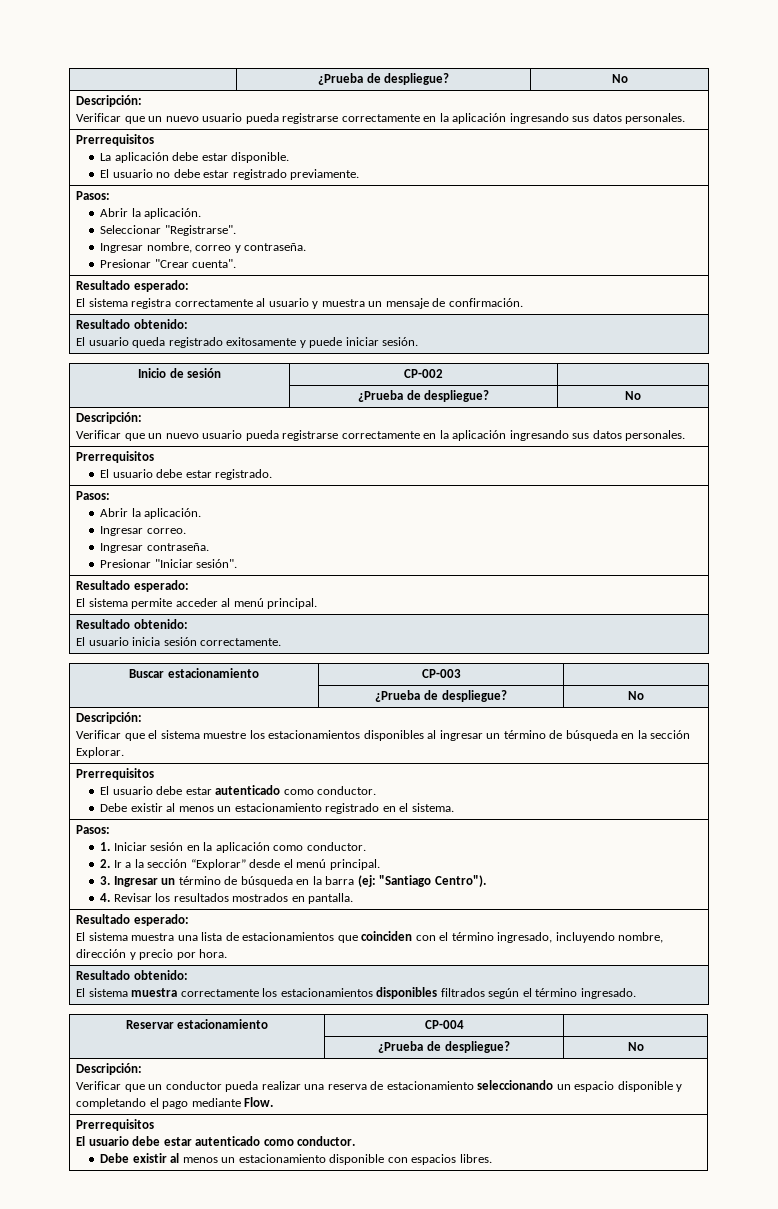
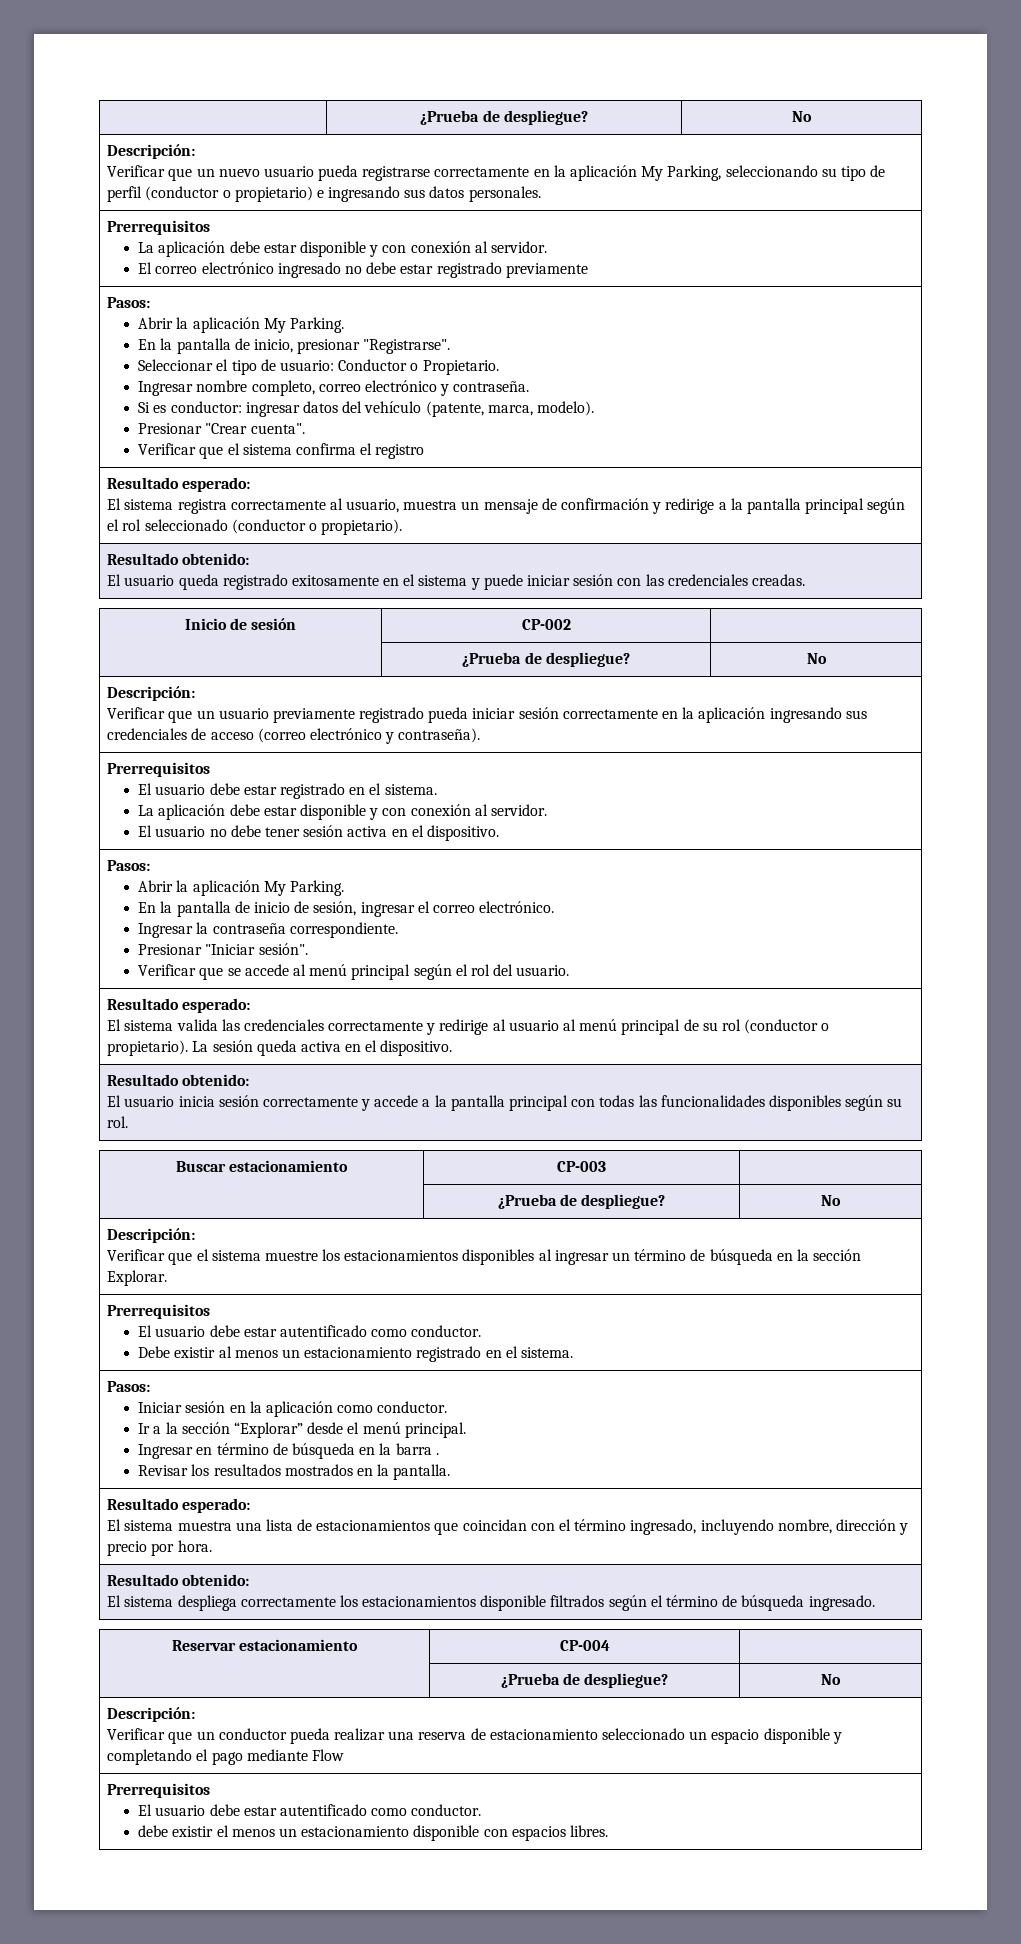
(507, 118) none -> [641,165,886,181] [107,186,324,202] My Parking, seleccionando su tipo de perfil (conductor o propietario) e
[231,152,290,163] [100,169,153,178] disponible. // El usuario -> [299,241,547,257] [138,262,341,278] disponible y con conexión al servidor. // El correo electrónico ingresado
[290,169,360,180] [75,191,110,200] [100,208,202,219] [100,225,236,236] [100,242,307,253] [100,259,237,268] previamente. // Pasos: // Abrir la aplicación. // Seleccionar "Registrarse". // Ingresar nombre, correo y contraseña. // Presionar "Crear cuenta". -> [505,263,588,278] [107,297,151,308] [138,317,344,333] [138,338,451,354] [138,359,499,375] [138,380,530,396] [138,401,594,417] [138,423,305,434] [138,443,425,459] previamente // Pasos: // Abrir la aplicación My Parking. // En la pantalla de inicio, presionar "Registrarse". // Seleccionar el tipo de usuario: Conductor o Propietario. // Ingresar nombre completo, correo electrónico y contraseña. // Si es conductor: ingresar datos del vehículo (patente, marca, modelo). // Presionar "Crear cuenta". // Verificar que el sistema confirma el registro
[268,298,319,309] usuario y -> [346,499,400,513] usuario,
[448,298,523,307] confirmación. -> [561,498,906,514] [107,519,403,535] confirmación y redirige a la pantalla principal según el rol seleccionado (conductor o propietario).
[299,337,419,348] y puede iniciar sesión. -> [383,574,805,590] en el sistema y puede iniciar sesión con las credenciales creadas.
[165,430,686,441] [75,451,154,463] [100,469,273,480] [75,491,110,500] [100,508,202,519] [100,526,186,536] [100,543,209,553] [100,559,238,568] [75,580,189,592] [75,598,318,609] nuevo usuario pueda registrarse correctamente en la aplicación ingresando sus datos personales. // Prerrequisitos // El usuario debe estar registrado. // Pasos: // Abrir la aplicación. // Ingresar correo. // Ingresar contraseña. // Presionar "Iniciar sesión". // Resultado esperado: // El sistema permite acceder al menú principal. -> [218,707,867,723] [107,728,481,744] [107,762,211,777] [138,783,437,799] [138,804,547,820] [138,825,499,841] [107,860,151,871] [138,880,344,896] [138,901,555,917] [138,922,398,938] [138,943,308,955] [138,964,570,980] [107,998,251,1013] [107,1019,830,1035] [107,1040,453,1056] usuario previamente registrado pueda iniciar sesión correctamente en la aplicación ingresando sus credenciales de acceso (correo electrónico y contraseña). // Prerrequisitos // El usuario debe estar registrado en el sistema. // La aplicación debe estar disponible y con conexión al servidor. // El usuario no debe tener sesión activa en el dispositivo. // Pasos: // Abrir la aplicación My Parking. // En la pantalla de inicio de sesión, ingresar el correo electrónico. // Ingresar la contraseña correspondiente. // Presionar "Iniciar sesión". // Verificar que se accede al menú principal según el rol del usuario. // Resultado esperado: // El sistema valida las credenciales correctamente y redirige al usuario al menú principal de su rol (conductor o propietario). La sesión queda activa en el dispositivo.
[200,638,282,646] correctamente. -> [262,1095,903,1111] [107,1116,129,1128] correctamente y accede a la pantalla principal con todas las funcionalidades disponibles según su rol.
[215,785,281,795] autenticado -> [279,1325,367,1337] autentificado
[100,842,111,851] 1. -> (151, 1386) none
[100,859,111,868] 2. -> (448, 1407) none
[100,876,176,887] 3. Ingresar un -> [138,1444,213,1459] Ingresar en
[357,875,486,887] [100,893,111,902] (ej: "Santiago Centro"). // 4. -> [435,1453,439,1455] . //
(305, 899) none -> [377,1464,390,1476] la
[361,931,413,941] coinciden -> [462,1519,527,1531] coincidan
[131,988,178,997] muestra -> [177,1595,237,1611] despliega
[376,987,438,999] disponibles -> [480,1595,547,1611] disponible
(578, 992) none -> [722,1595,805,1611] de búsqueda
[477,1080,554,1090] seleccionando -> [602,1728,686,1740] seleccionado
[244,1097,274,1107] [75,1119,154,1131] [75,1136,356,1146] [100,1153,180,1163] Flow. // Prerrequisitos // El usuario debe estar autenticado como conductor. // Debe existir al -> [311,1749,344,1761] [107,1783,211,1798] [138,1804,482,1816] [138,1825,229,1837] Flow // Prerrequisitos // El usuario debe estar autentificado como conductor. // debe existir el

